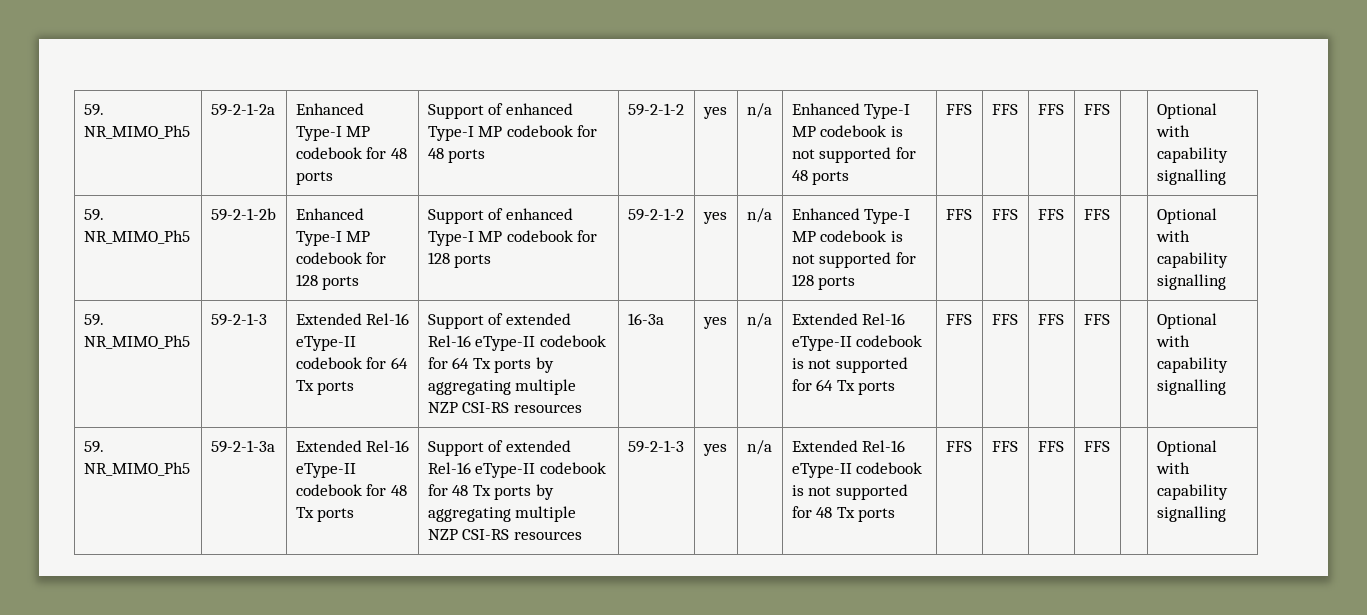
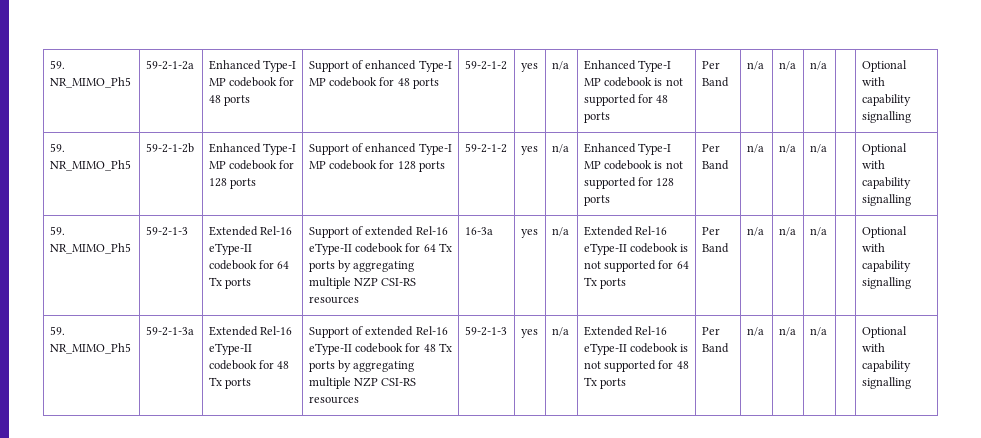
[945,104,972,115] [991,104,1018,115] [1037,104,1064,115] [1083,104,1110,115] FFS | FFS | FFS | FFS -> [701,61,720,69] [701,77,729,87] [746,61,764,70] [778,61,796,70] [809,61,827,70] Per Band | n/a | n/a | n/a
[945,209,972,220] [991,209,1018,220] [1037,209,1064,220] [1083,209,1110,220] FFS | FFS | FFS | FFS -> [701,144,720,152] [701,160,729,170] [746,144,764,153] [778,144,796,153] [809,144,827,153] Per Band | n/a | n/a | n/a
[945,314,972,325] [991,314,1018,325] [1037,314,1064,325] [1083,314,1110,325] FFS | FFS | FFS | FFS -> [701,227,720,235] [701,243,729,253] [746,227,764,236] [778,227,796,236] [809,227,827,236] Per Band | n/a | n/a | n/a
[945,441,972,452] [991,441,1018,452] [1037,441,1064,452] [1083,441,1110,452] FFS | FFS | FFS | FFS -> [701,327,720,335] [701,343,729,353] [746,327,764,336] [778,327,796,336] [809,327,827,336] Per Band | n/a | n/a | n/a

